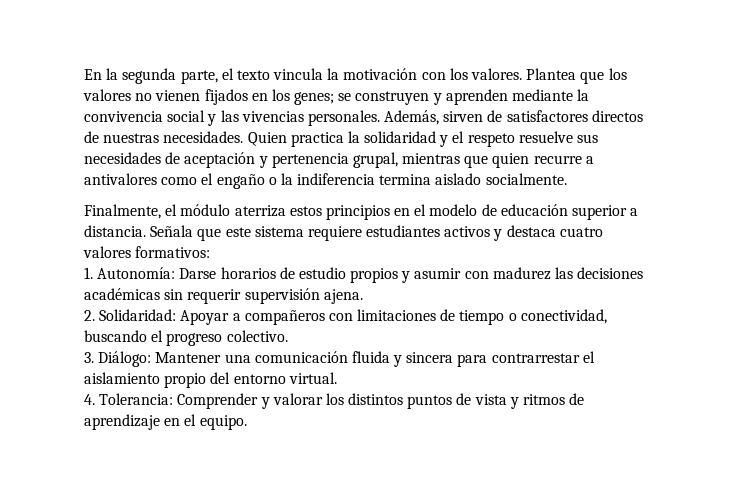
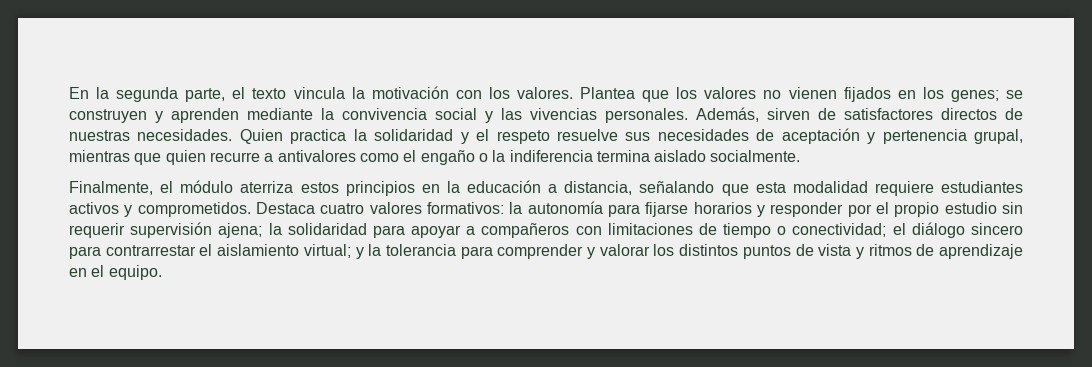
[414,204,639,220] [84,225,304,241] el modelo de educación superior a distancia. Señala que este sistema -> [446,180,868,196] la educación a distancia, señalando que esta modalidad
[506,225,556,237] destaca -> [137,202,315,217] comprometidos. Destaca
[84,267,644,283] [84,288,363,304] [84,309,230,325] // 1. Autonomía: Darse horarios de estudio propios y asumir con madurez las decisiones académicas sin requerir supervisión ajena. // 2. Solidaridad: Apoyar -> [509,201,1024,217] [69,222,462,238] la autonomía para fijarse horarios y responder por el propio estudio sin requerir supervisión ajena; la solidaridad para apoyar
[520,309,607,324] [84,330,288,346] [84,351,595,367] [84,372,337,388] [84,393,259,409] conectividad, buscando el progreso colectivo. // 3. Diálogo: Mantener una comunicación fluida y sincera para contrarrestar el aislamiento propio del entorno virtual. // 4. Tolerancia: Comprender -> [792,222,1023,238] [69,244,584,259] conectividad; el diálogo sincero para contrarrestar el aislamiento virtual; y la tolerancia para comprender

